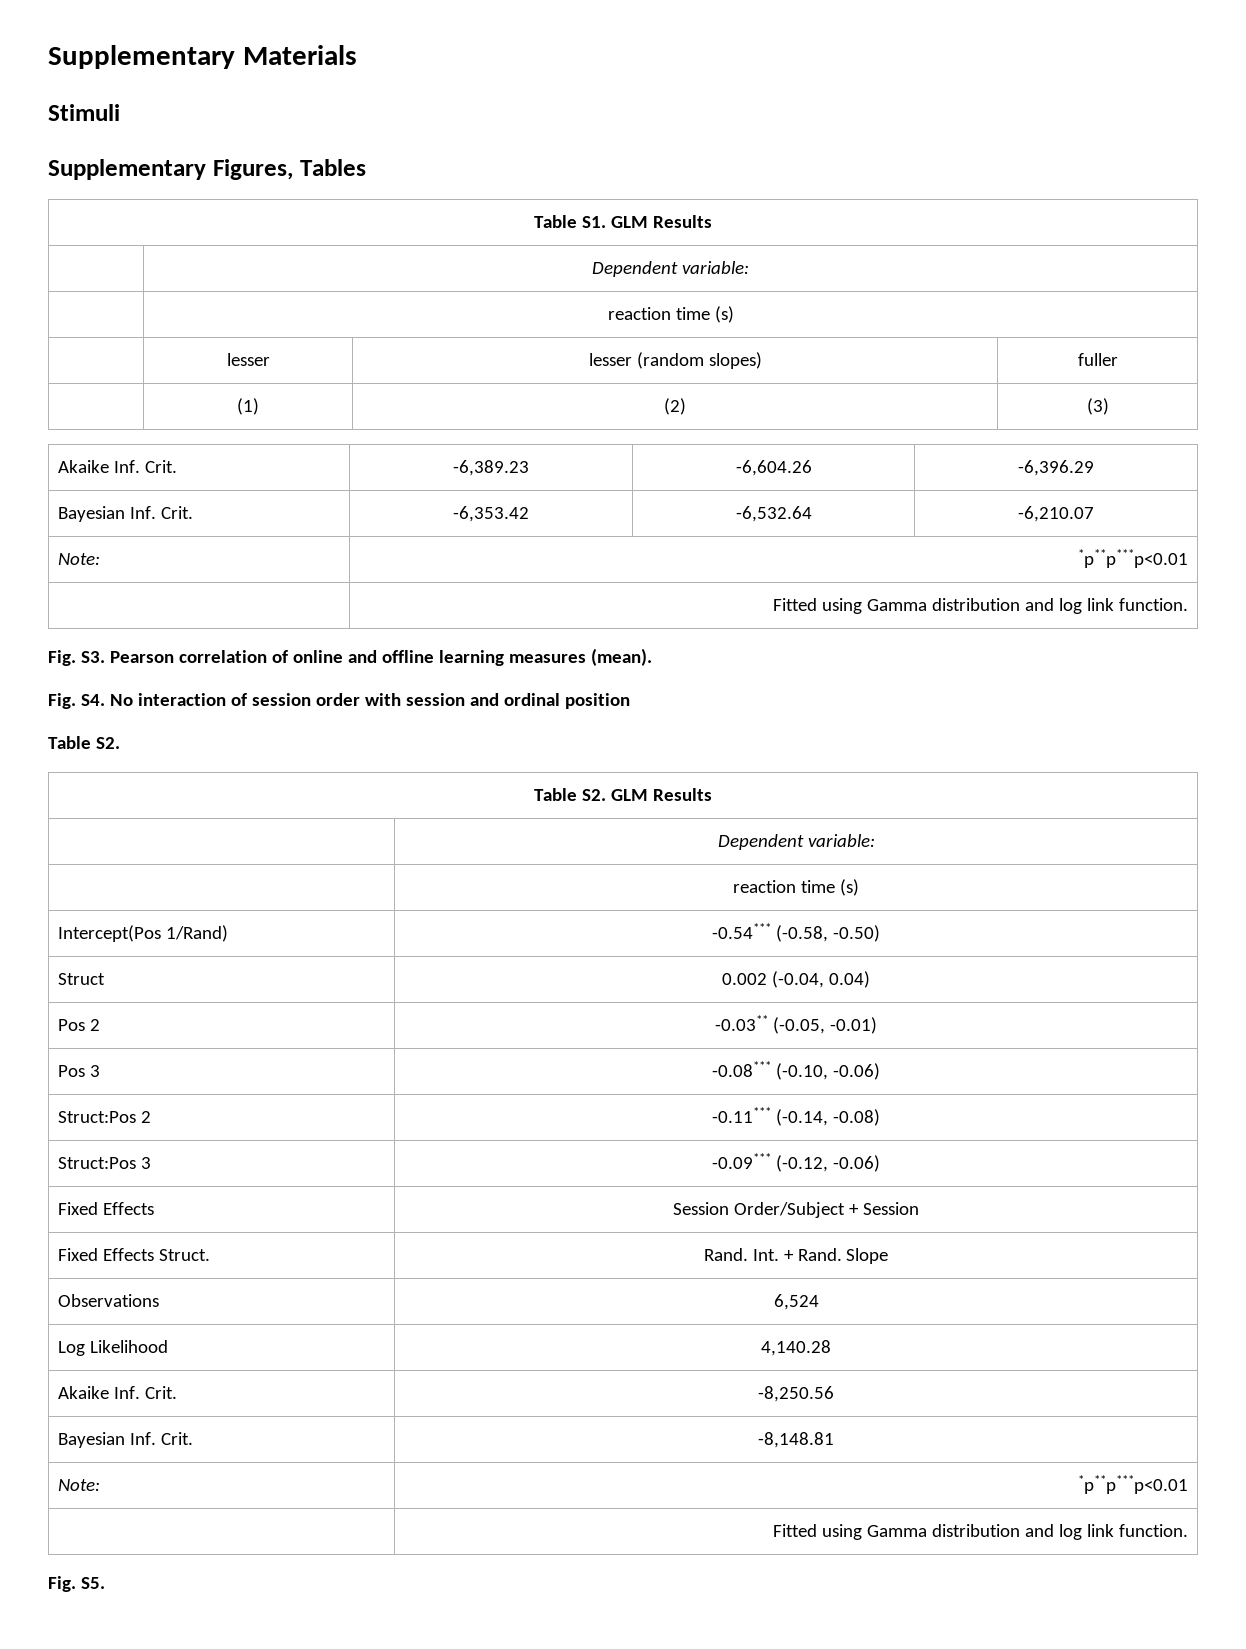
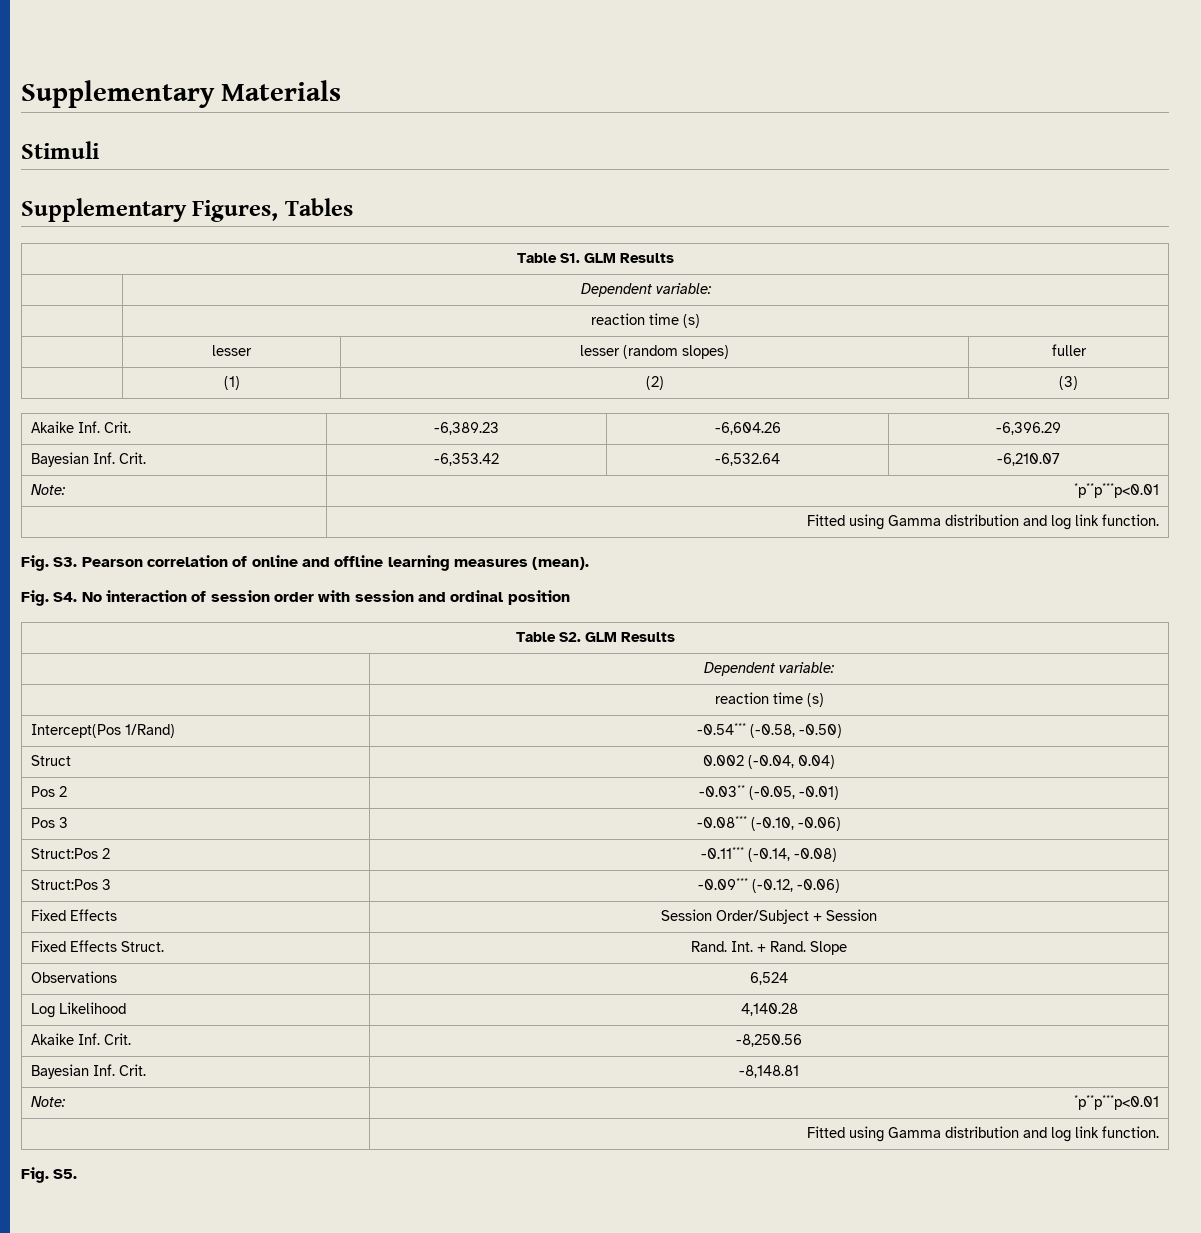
[48,736,120,749] // Table S2. -> (570, 597) none

